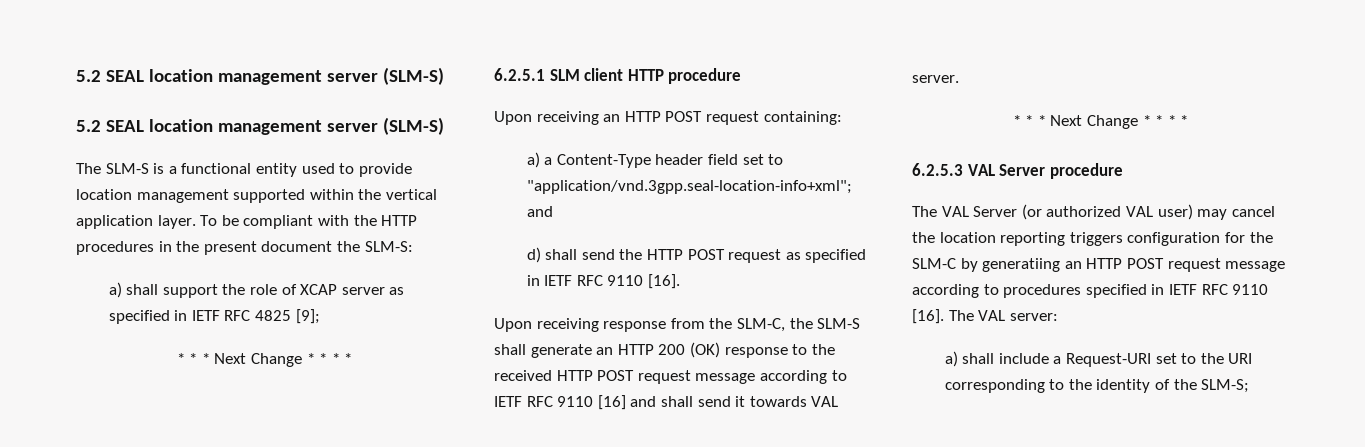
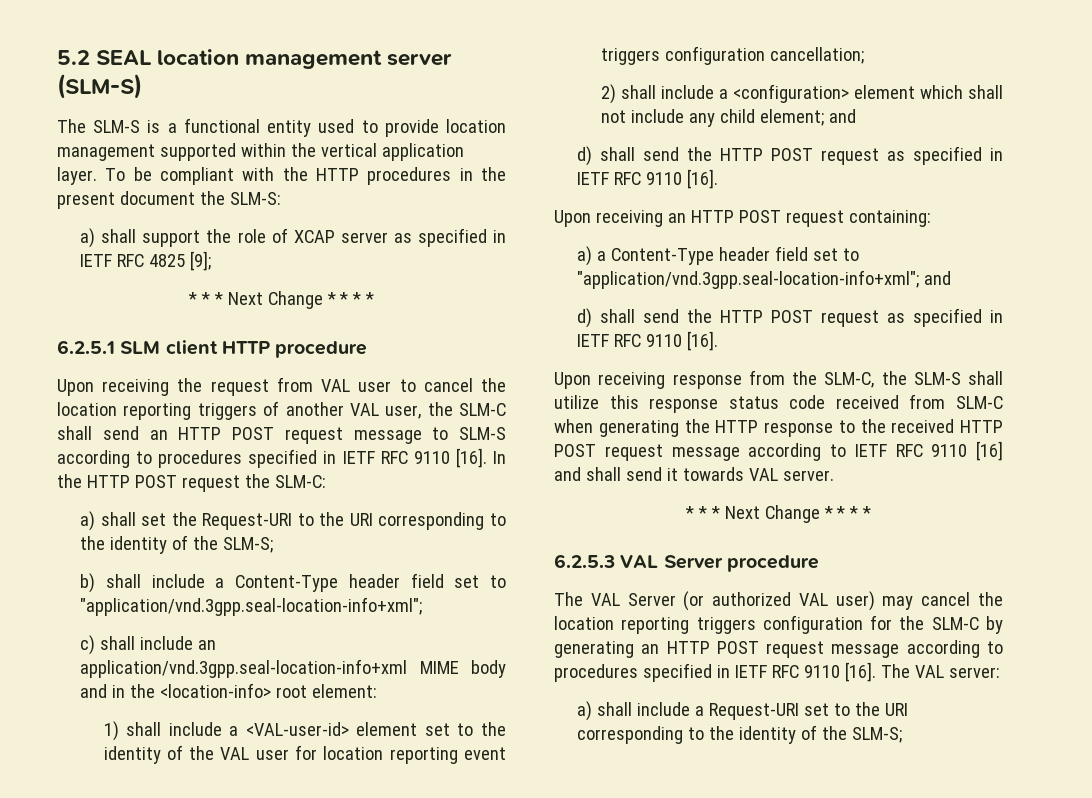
[76,67,444,85] [76,117,444,135] 5.2 SEAL location management server (SLM-S) // 5.2 SEAL location management server (SLM-S) -> [57,49,453,69] [57,74,142,99] 5.2 SEAL location management server (SLM-S)
(742, 76) none -> [57,377,507,396] [57,401,506,420] [57,426,506,444] [57,448,506,468] [57,474,326,492] [80,511,506,531] [80,535,274,554] [80,573,507,593] [80,597,423,616] [80,635,217,655] [80,659,506,678] [80,683,378,698] [103,721,507,741] [103,745,507,764] [600,46,864,65] [600,84,1003,104] [600,109,856,127] [577,146,1004,166] [577,169,719,189] // Upon receiving the request from VAL user to cancel the location reporting triggers of another VAL user, the SLM-C shall send an HTTP POST request message to SLM-S according to procedures specified in IETF RFC 9110 [16]. In the HTTP POST request the SLM-C: // a) shall set the Request-URI to the URI corresponding to the identity of the SLM-S; // b) shall include a Content-Type header field set to "application/vnd.3gpp.seal-location-info+xml"; // c) shall include an application/vnd.3gpp.seal-location-info+xml MIME body and in the <location-info> root element: // 1) shall include a <VAL-user-id> element set to the identity of the VAL user for location reporting event triggers configuration cancellation; // 2) shall include a <configuration> element which shall not include any child element; and // d) shall send the HTTP POST request as specified in IETF RFC 9110 [16].
[530,342,720,358] generate an HTTP 200 (OK) -> [554,394,1003,413] [554,419,759,437] utilize this response status code received from SLM-C when generating the HTTP
[982,258,1061,272] generatiing -> [554,641,634,658] generating

